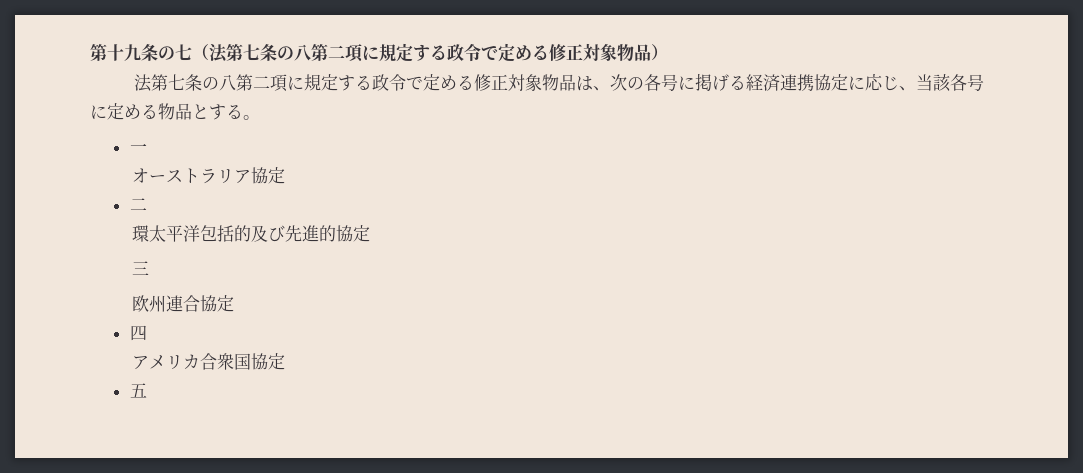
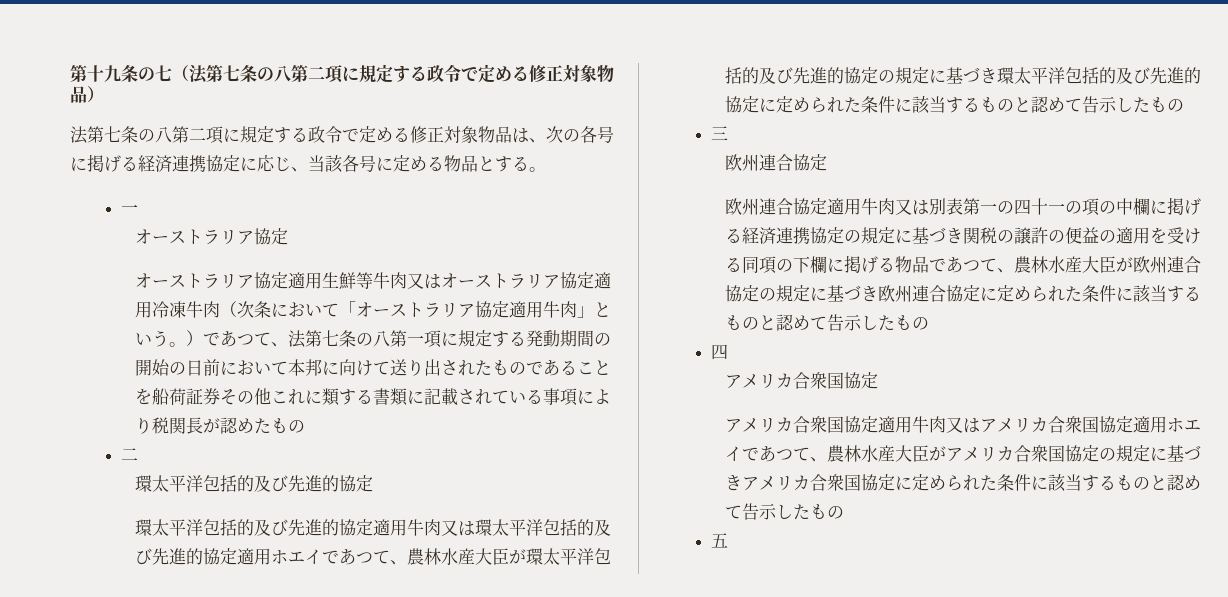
(286, 175) none -> [135,272,612,290] [135,301,612,318] [135,330,612,348] [135,359,612,376] [135,388,612,406] [135,417,306,434] // オーストラリア協定適用生鮮等牛肉又はオーストラリア協定適用冷凍牛肉（次条において「オーストラリア協定適用牛肉」という。）であつて、法第七条の八第一項に規定する発動期間の開始の日前において本邦に向けて送り出されたものであることを船荷証券その他これに類する書類に記載されている事項により税関長が認めたもの
[132,261,150,275] [132,295,235,312] 三 // 欧州連合協定 -> [135,519,612,536] [135,548,612,565] [725,67,1202,84] [725,96,1185,114] [711,126,729,140] [725,154,828,171] [725,197,1202,216] [725,227,1202,244] [725,255,1202,274] [725,285,1202,303] [725,314,930,331] 環太平洋包括的及び先進的協定適用牛肉又は環太平洋包括的及び先進的協定適用ホエイであつて、農林水産大臣が環太平洋包括的及び先進的協定の規定に基づき環太平洋包括的及び先進的協定に定められた条件に該当するものと認めて告示したもの // 三 // 欧州連合協定 // 欧州連合協定適用牛肉又は別表第一の四十一の項の中欄に掲げる経済連携協定の規定に基づき関税の譲許の便益の適用を受ける同項の下欄に掲げる物品であつて、農林水産大臣が欧州連合協定の規定に基づき欧州連合協定に定められた条件に該当するものと認めて告示したもの
(286, 361) none -> [725,416,1202,433] [725,445,1202,462] [725,474,1202,492] [725,503,845,520] // アメリカ合衆国協定適用牛肉又はアメリカ合衆国協定適用ホエイであつて、農林水産大臣がアメリカ合衆国協定の規定に基づきアメリカ合衆国協定に定められた条件に該当するものと認めて告示したもの

